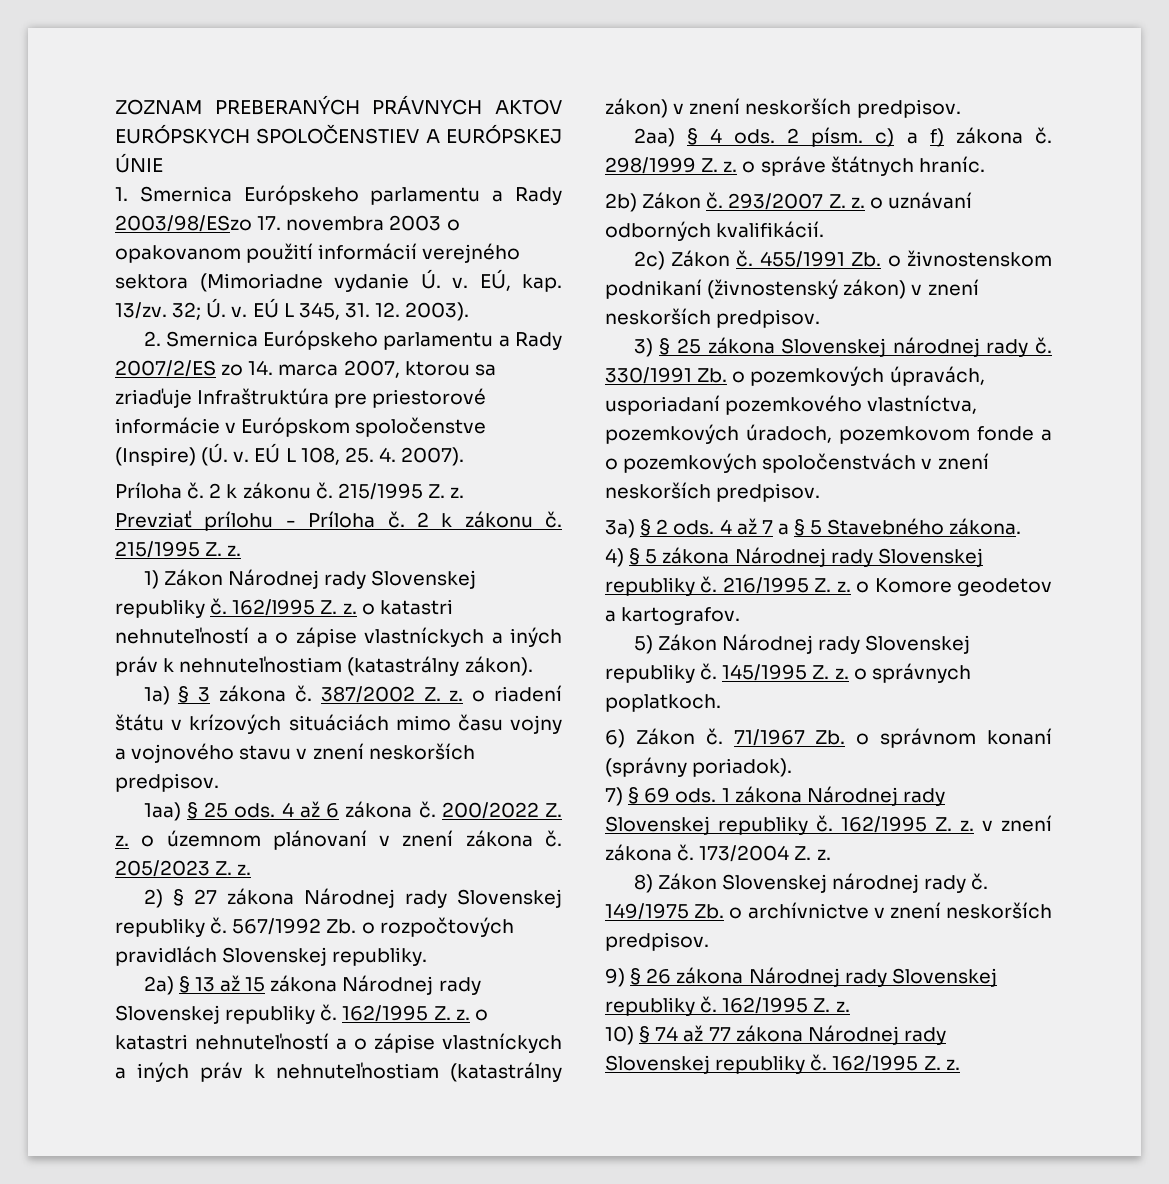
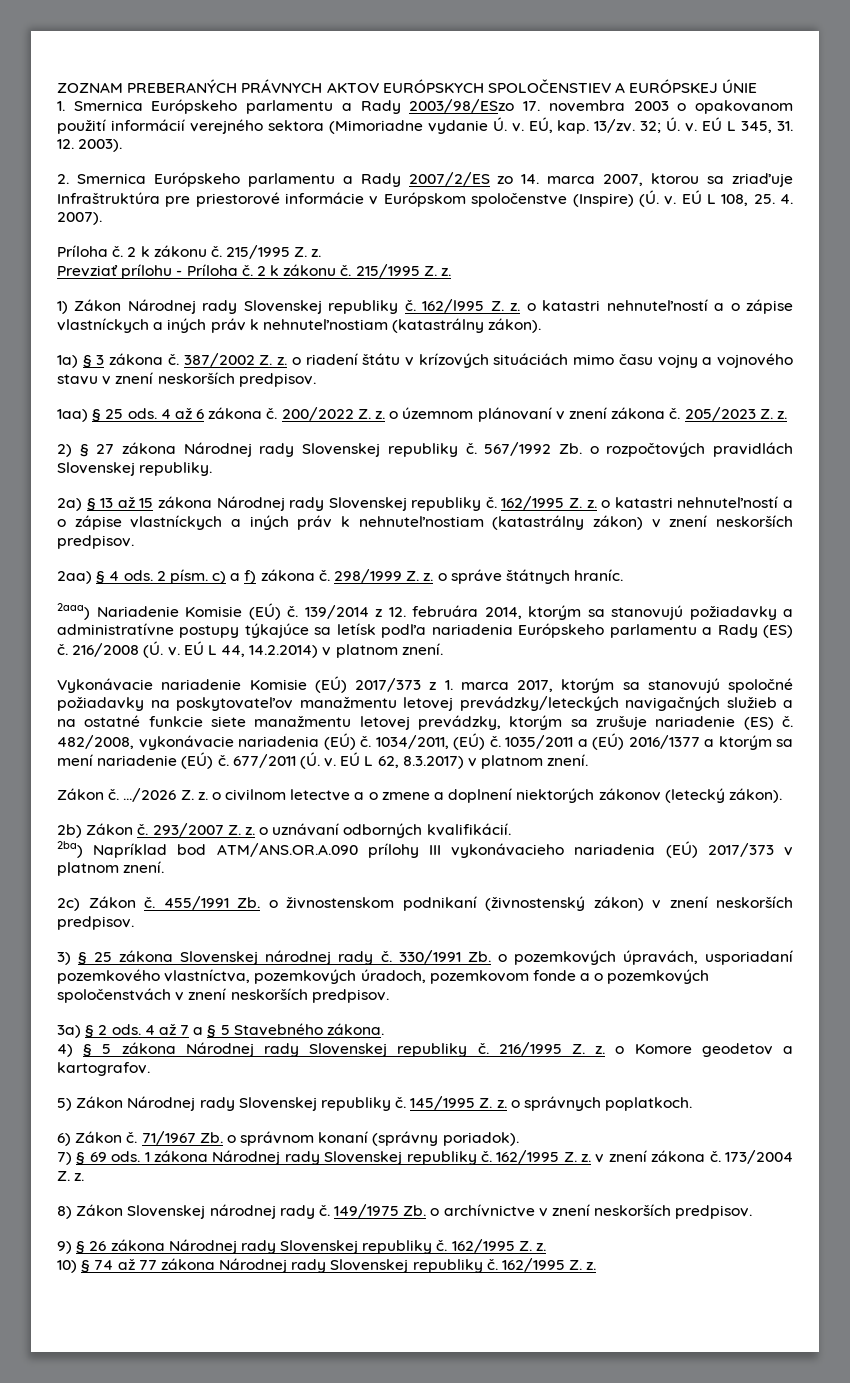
(985, 164) none -> [57,603,793,620] [57,623,794,638] [57,641,443,658] [57,676,793,693] [57,696,793,711] [57,715,794,730] [57,733,793,750] [57,752,589,769] [57,788,782,803] // 2aaa) Nariadenie Komisie (EÚ) č. 139/2014 z 12. februára 2014, ktorým sa stanovujú požiadavky a administratívne postupy týkajúce sa letísk podľa nariadenia Európskeho parlamentu a Rady (ES) č. 216/2008 (Ú. v. EÚ L 44, 14.2.2014) v platnom znení. // Vykonávacie nariadenie Komisie (EÚ) 2017/373 z 1. marca 2017, ktorým sa stanovujú spoločné požiadavky na poskytovateľov manažmentu letovej prevádzky/leteckých navigačných služieb a na ostatné funkcie siete manažmentu letovej prevádzky, ktorým sa zrušuje nariadenie (ES) č. 482/2008, vykonávacie nariadenia (EÚ) č. 1034/2011, (EÚ) č. 1035/2011 a (EÚ) 2016/1377 a ktorým sa mení nariadenie (EÚ) č. 677/2011 (Ú. v. EÚ L 62, 8.3.2017) v platnom znení. // Zákon č. .../2026 Z. z. o civilnom letectve a o zmene a doplnení niektorých zákonov (letecký zákon).
(825, 229) none -> [57,841,794,858] [57,861,165,876] // 2ba) Napríklad bod ATM/ANS.OR.A.090 prílohy III vykonávacieho nariadenia (EÚ) 2017/373 v platnom znení.

